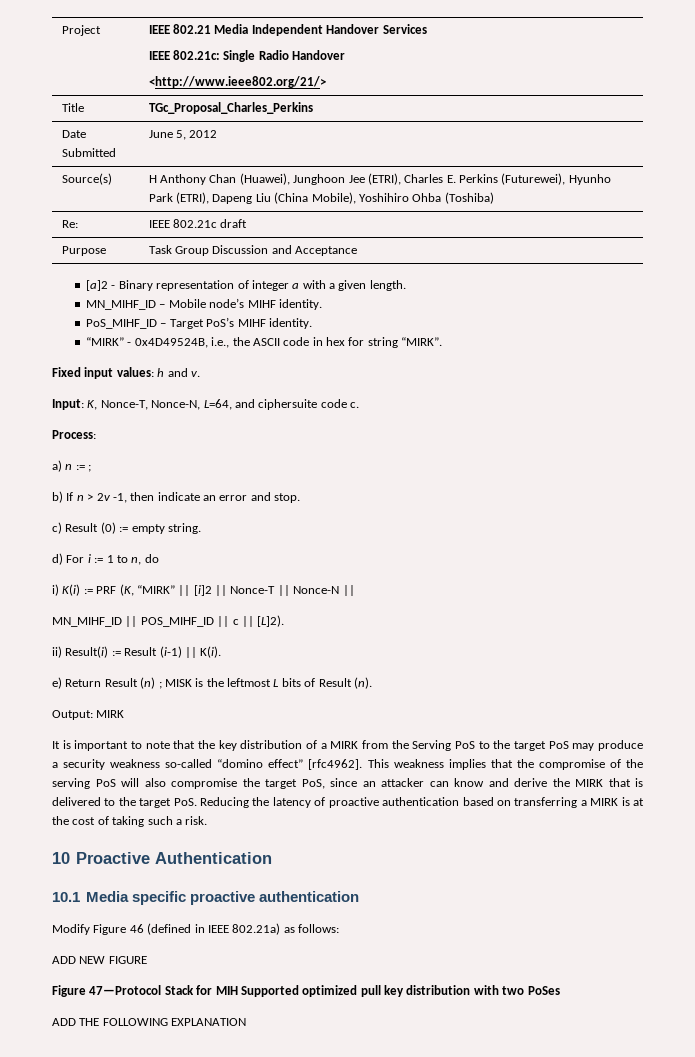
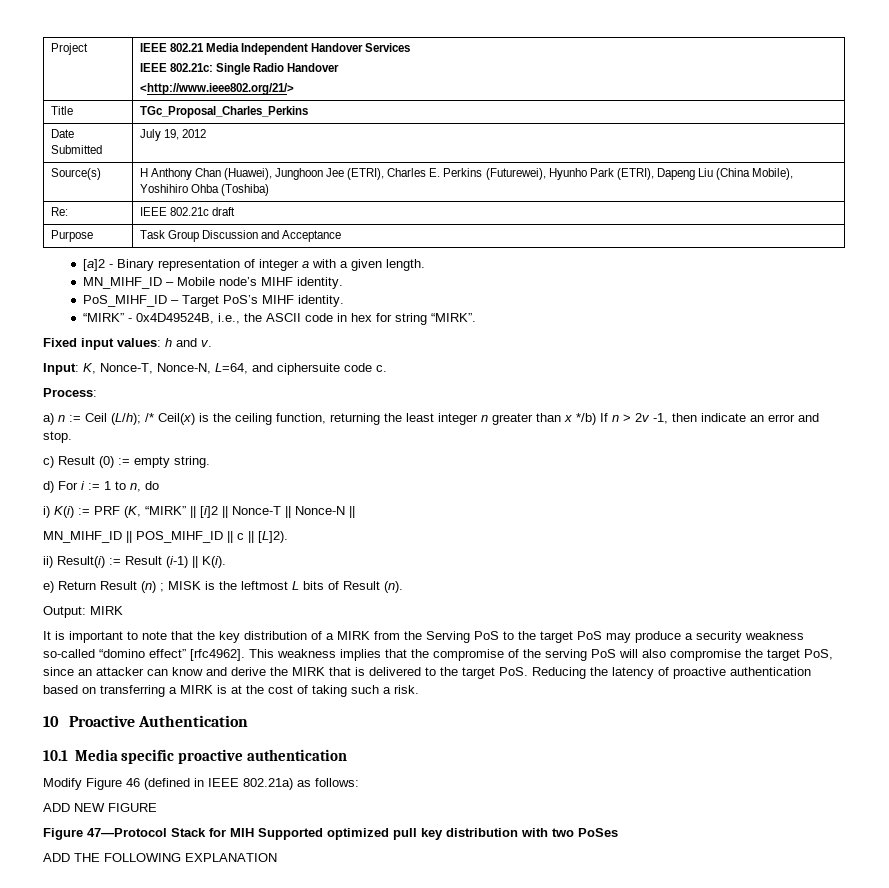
[148,130,187,140] June 5, -> [139,129,179,141] July 19,
[88,465,92,472] [52,491,63,503] ; // b) -> [85,413,596,425] Ceil (L/h); /* Ceil(x) is the ceiling function, returning the least integer n greater than x */b)

